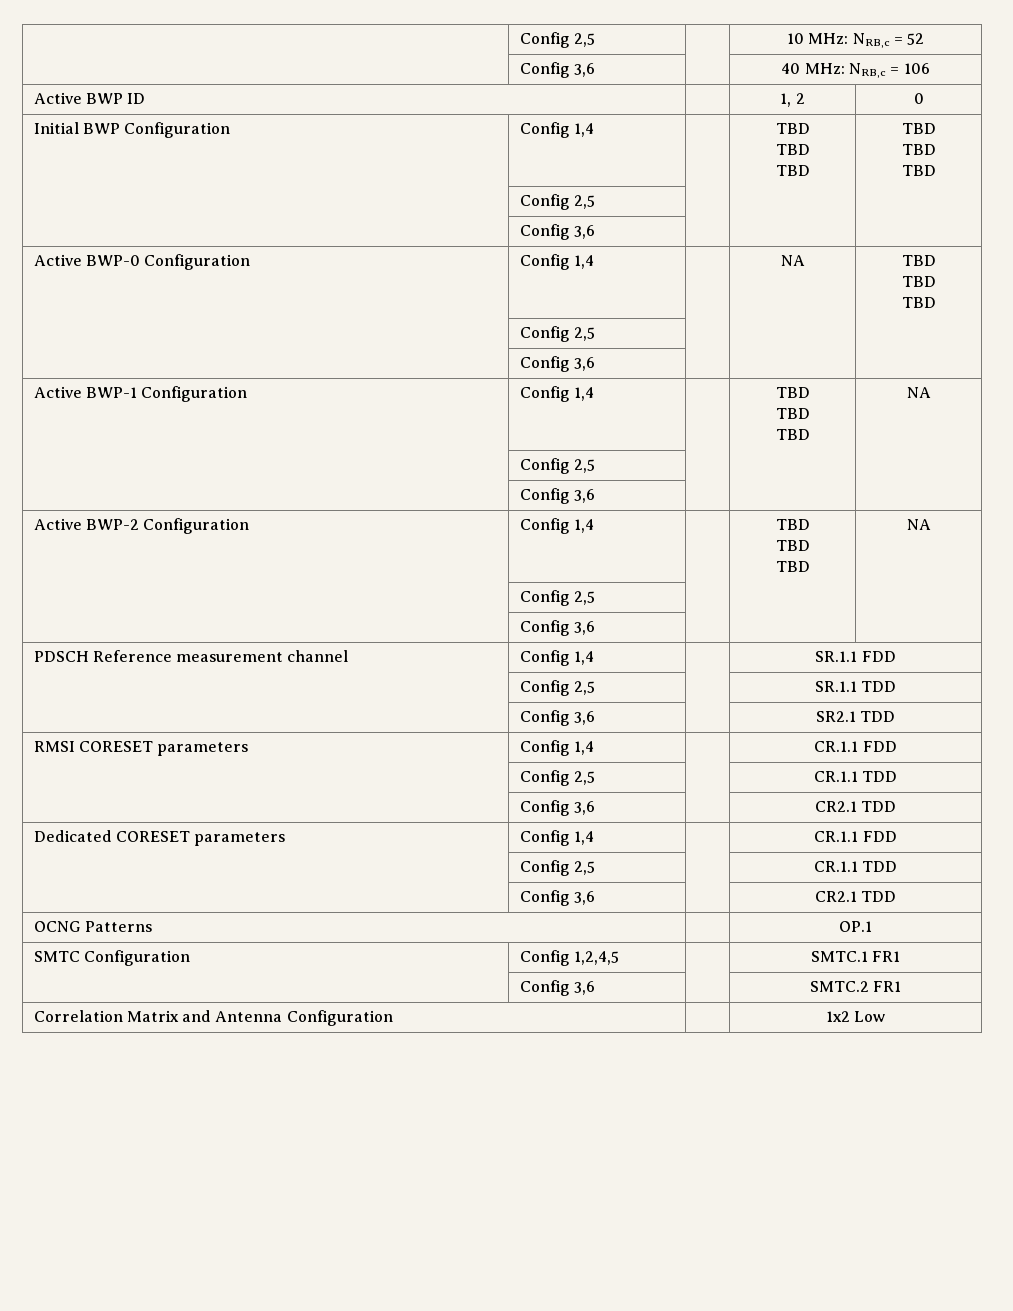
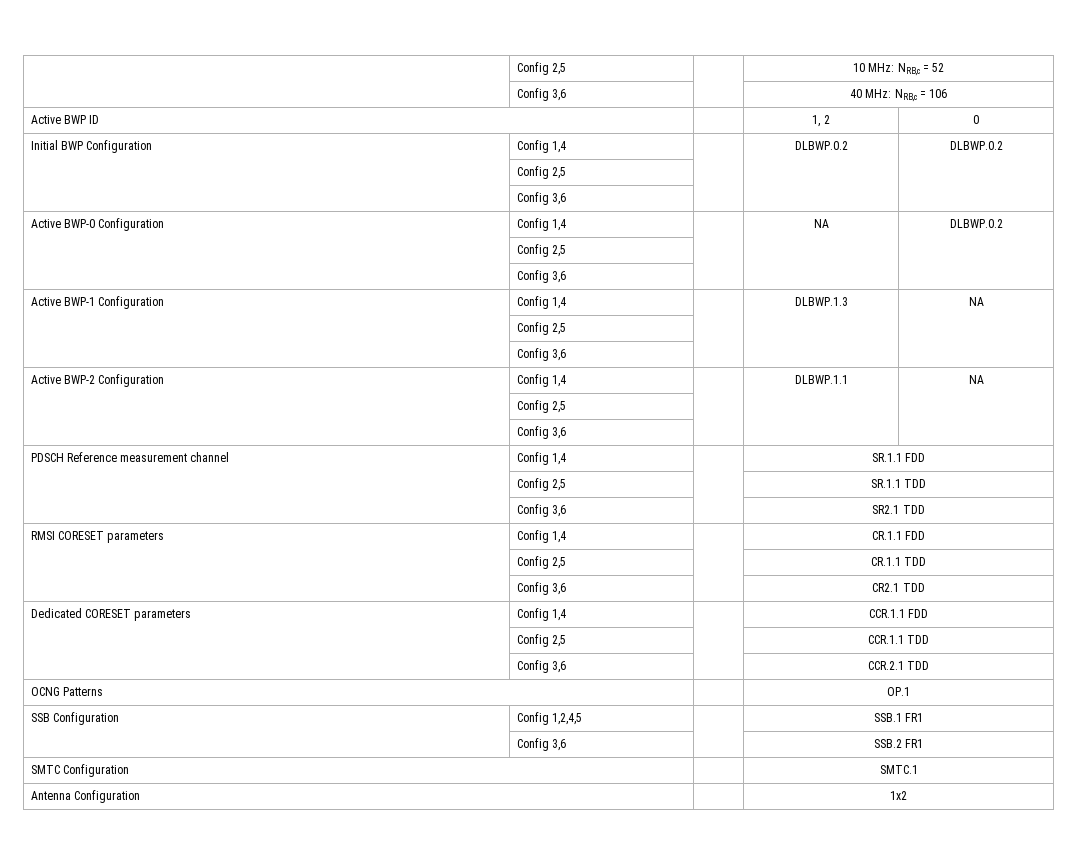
[775,123,810,134] [775,144,810,155] [775,165,810,176] [901,123,936,134] [901,144,936,155] [901,165,936,176] TBD // TBD // TBD | TBD // TBD // TBD -> [794,141,848,150] [949,141,1003,150] DLBWP.0.2 | DLBWP.0.2
[901,255,936,266] [901,276,936,287] [901,297,936,308] TBD // TBD // TBD -> [949,219,1003,228] DLBWP.0.2
[775,387,810,398] [775,408,810,419] [775,429,810,440] TBD // TBD // TBD -> [794,297,848,306] DLBWP.1.3
[775,519,810,530] [775,540,810,551] [775,561,810,572] TBD // TBD // TBD -> [794,375,848,384] DLBWP.1.1
[814,831,897,842] [519,860,595,876] [813,861,898,872] [519,890,595,906] [814,891,857,902] CR.1.1 FDD // | Config 2,5 | | CR.1.1 TDD // | Config 3,6 | | CR2.1 -> [868,609,929,618] [516,634,566,647] [867,635,930,644] [516,660,566,673] [867,661,904,670] CCR.1.1 FDD // | Config 2,5 | | CCR.1.1 TDD // | Config 3,6 | | CCR.2.1
[33,951,80,962] SMTC -> [30,713,50,722] SSB
[810,951,868,962] SMTC.1 -> [873,713,902,722] SSB.1
[809,981,902,992] [33,1010,212,1022] SMTC.2 FR1 // Correlation Matrix and -> [873,739,924,748] [30,764,129,777] [879,765,918,774] SSB.2 FR1 // SMTC Configuration | | SMTC.1 //
[854,1011,886,1022] Low -> (907, 795) none

